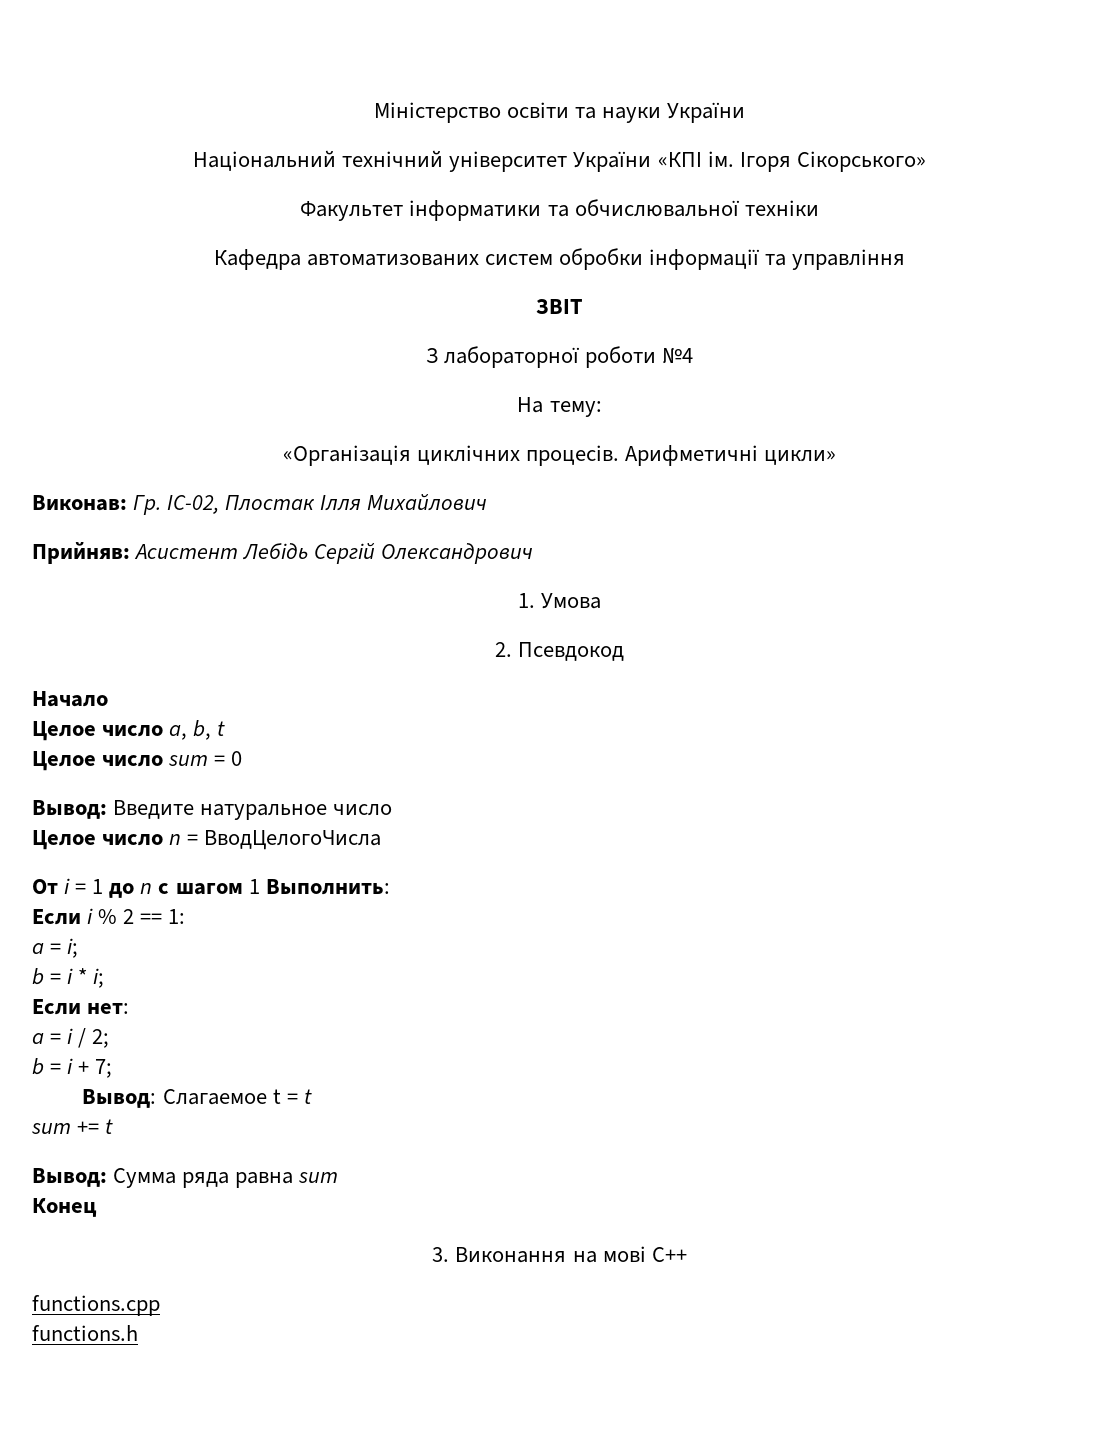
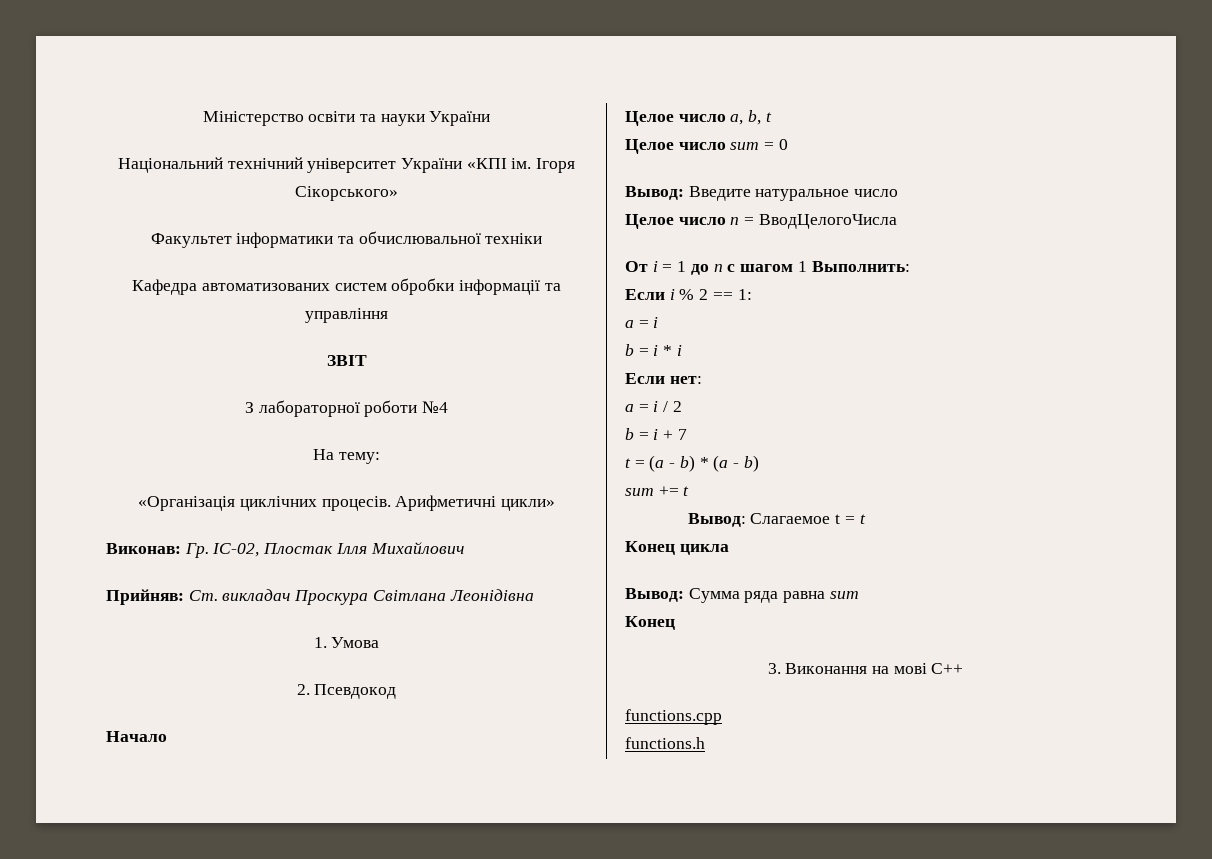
[134,543,534,564] Асистент Лебідь Сергій Олександрович -> [188,589,534,605] Ст. викладач Проскура Світлана Леонідівна
[67,938,79,958] i; -> [653,317,659,328] i
[93,968,105,988] i; -> [676,345,682,356] i
[92,1029,110,1048] 2; -> [672,401,682,412] 2
[95,1059,113,1078] 7; -> [677,429,687,440] [625,455,759,472] [625,486,690,496] 7 // t = (a - b) * (a - b) // sum += t
[31,1119,114,1134] sum += t -> [625,541,729,555] Конец цикла

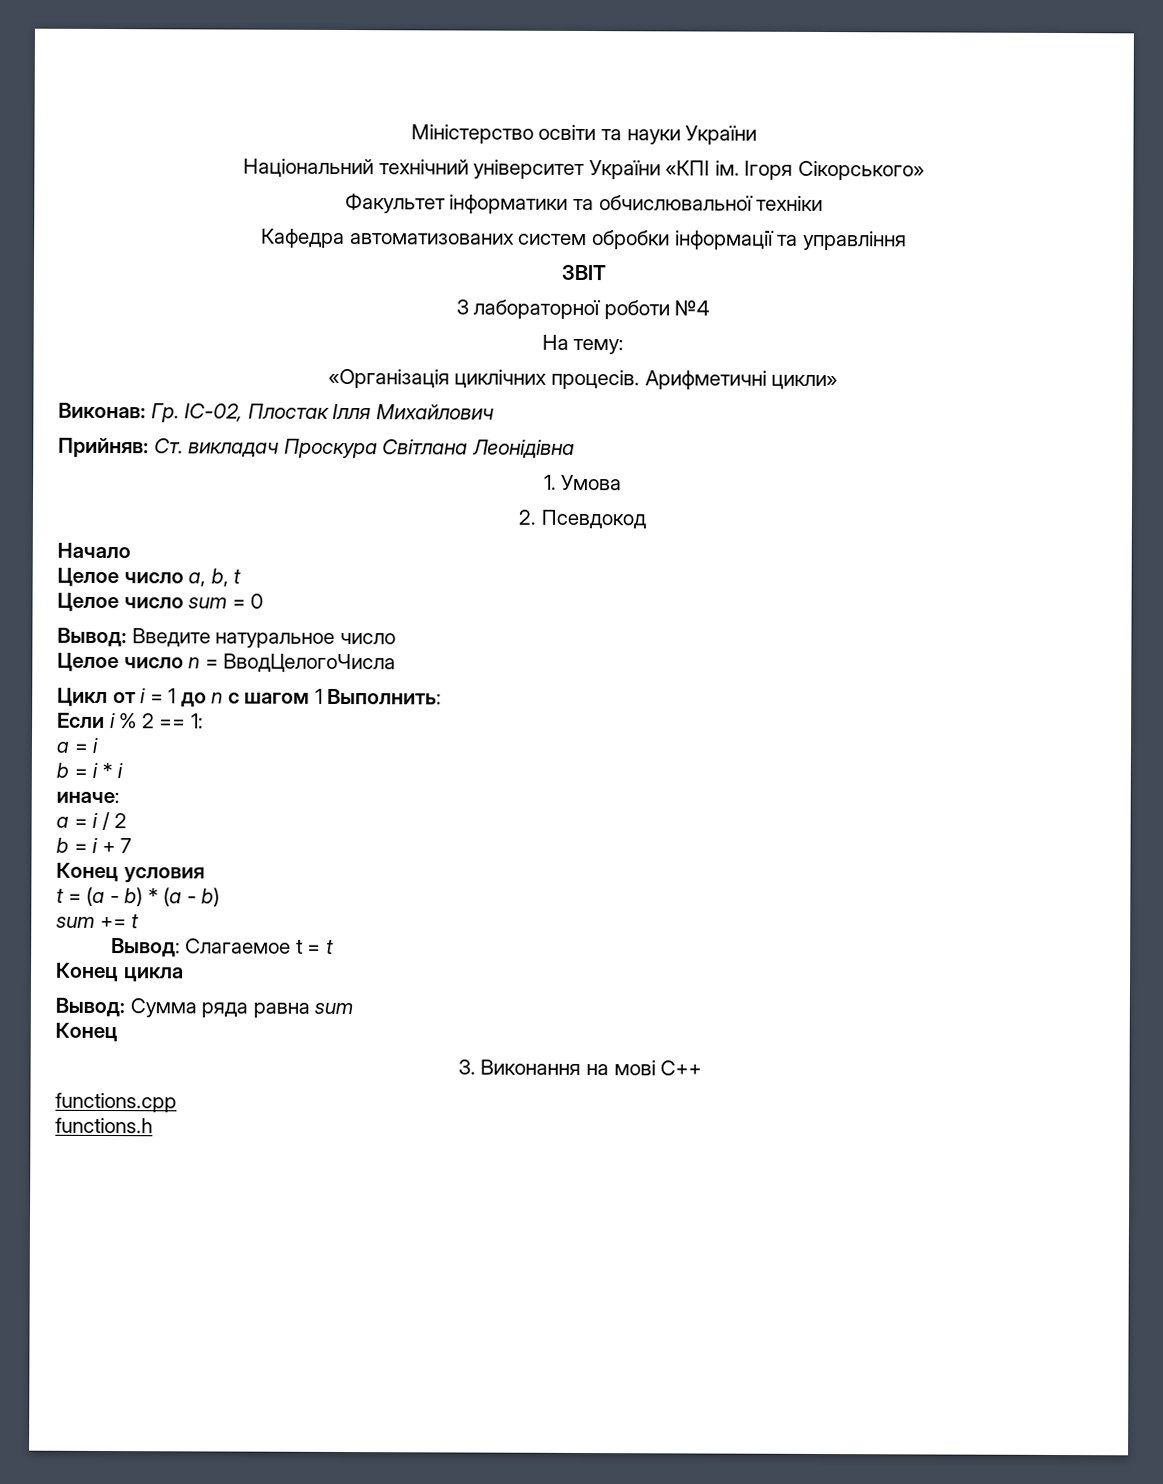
[625,261,648,272] От -> [57,687,136,708] Цикл от
[625,373,702,384] Если нет: -> [56,791,120,804] иначе:
(687, 434) none -> [56,862,205,884] // Конец условия

